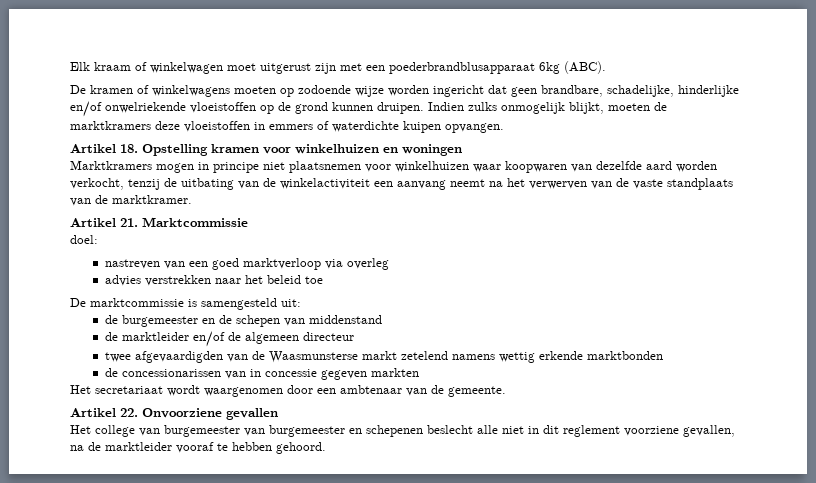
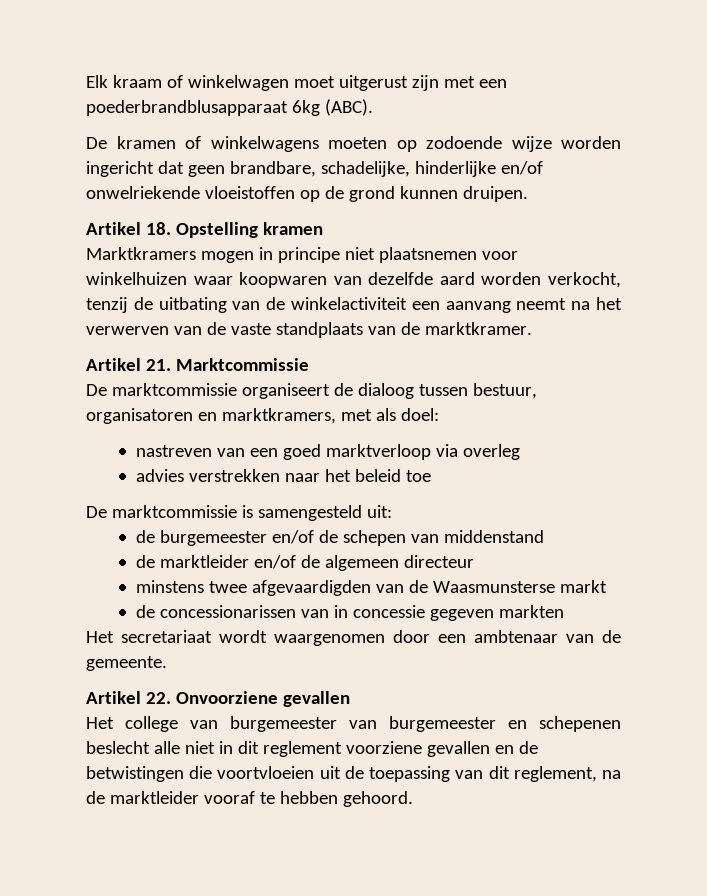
[428,102,667,114] [70,121,504,133] Indien zulks onmogelijk blijkt, moeten de marktkramers deze vloeistoffen in emmers of waterdichte kuipen opvangen. -> (528, 194) none
[263,144,462,156] voor winkelhuizen en woningen -> (323, 228) none
(248, 222) none -> [86,383,537,399] [86,408,396,424] De marktcommissie organiseert de dialoog tussen bestuur, organisatoren en marktkramers, met als
[201,318,215,324] en -> [271,530,314,544] en/of
(354, 336) none -> [135,580,204,593] minstens
[400,351,663,363] zetelend namens wettig erkende marktbonden -> (607, 586) none
[683,425,735,437] gevallen, -> [426,741,538,757] [86,766,597,782] gevallen en de betwistingen die voortvloeien uit de toepassing van dit reglement,

